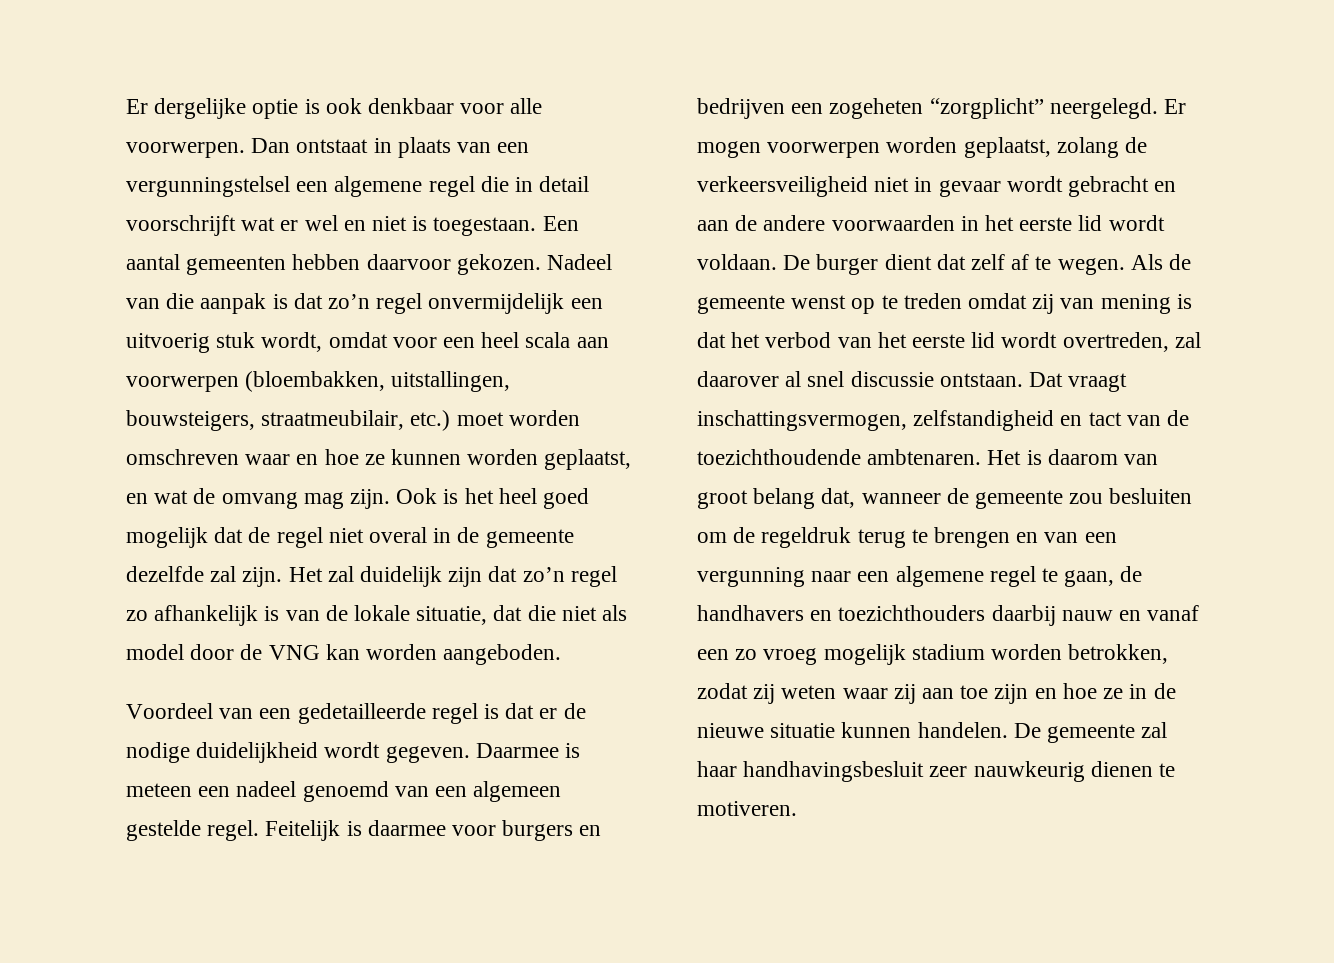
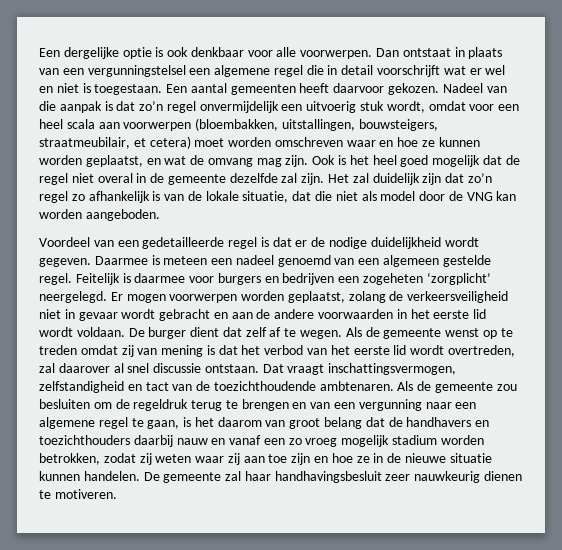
[126,99,148,114] Er -> [39,48,60,57] Een
[292,254,361,270] hebben -> [299,83,330,93] heeft
[410,410,451,431] etc.) -> [133,136,191,149] et cetera)
[929,98,1044,119] “zorgplicht” -> [426,272,491,285] ‘zorgplicht’
[987,449,1159,465] [697,488,941,509] Het is daarom van groot belang dat, wanneer -> [397,381,414,391] Als
(1115, 578) none -> [183,417,385,429] is het daarom van groot belang dat

